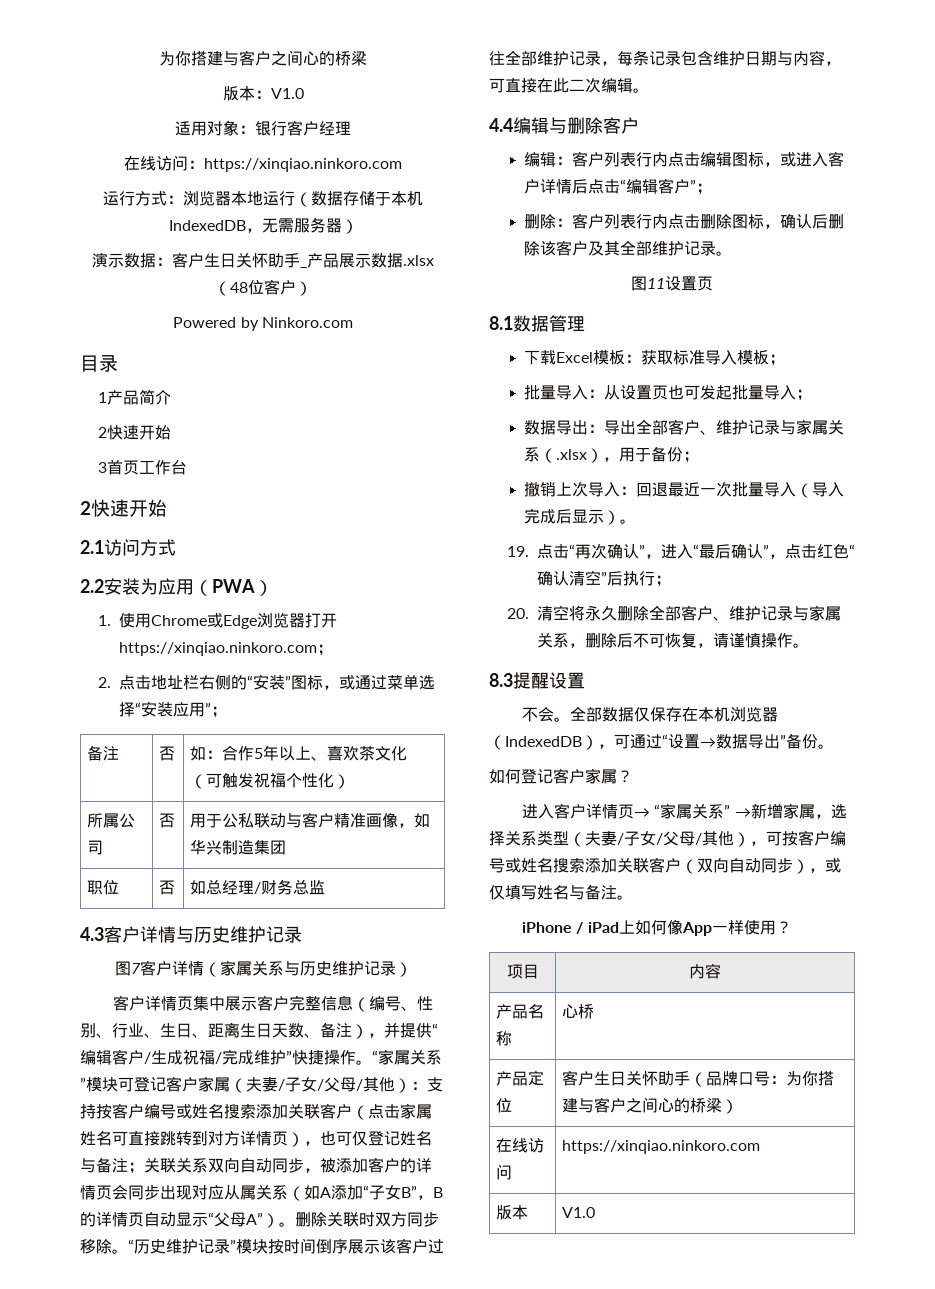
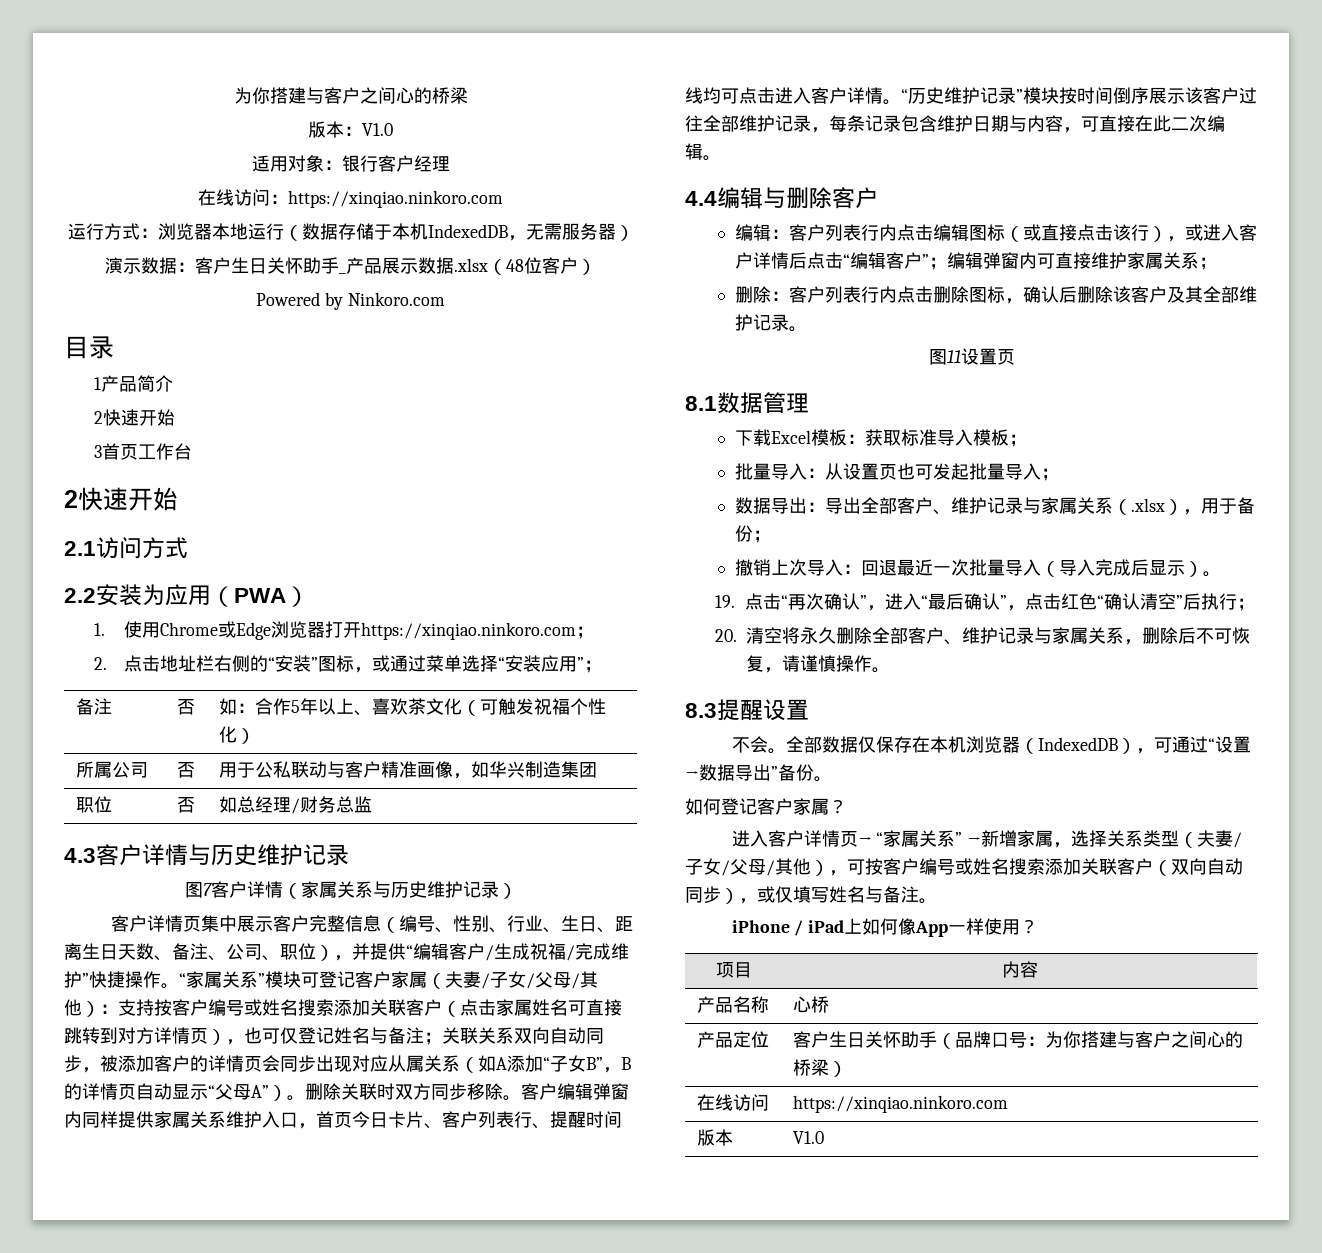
(352, 1030) none -> [208,943,316,961] 、公司、职位
(128, 1251) none -> [521,1083,629,1100] [64,1111,622,1129] [685,87,901,105] 客户编辑弹窗内同样提供家属关系维护入口，首页今日卡片、客户列表行、提醒时间线均可点击进入客户详情。
(765, 159) none -> [1004,224,1167,242] （或直接点击该行）
(713, 189) none -> [946,252,1217,270] 编辑弹窗内可直接维护家属关系；

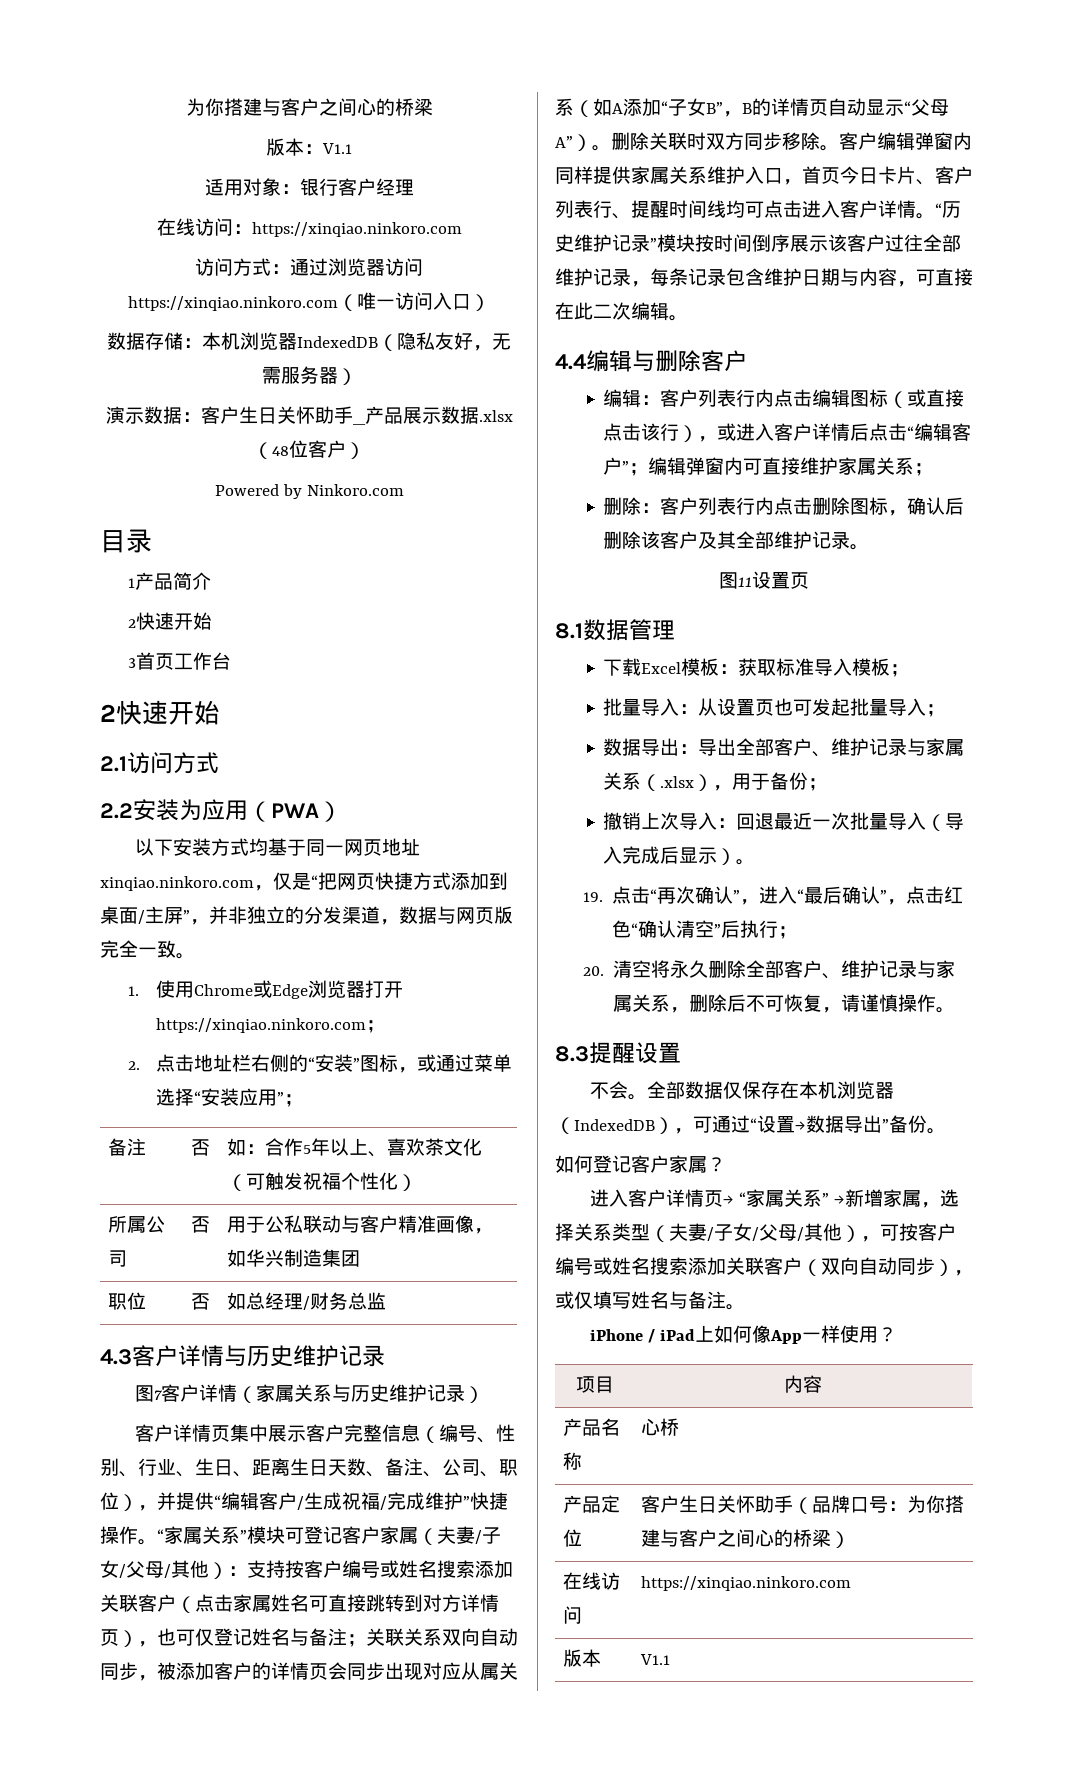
[362,123,393,136] V1.0 -> [322,143,352,154] V1.1
[67,223,508,241] 运行方式：浏览器本地运行（数据存储于本机IndexedDB -> [195,258,423,276] [128,292,490,311] [107,332,473,351] 访问方式：通过浏览器访问https://xinqiao.ninkoro.com（唯一访问入口） // 数据存储：本机浏览器IndexedDB（隐私友好
(309, 596) none -> [135,838,421,856] [100,872,508,891] [100,906,513,925] [100,940,195,959] // 以下安装方式均基于同一网页地址xinqiao.ninkoro.com，仅是“把网页快捷方式添加到桌面/主屏”，并非独立的分发渠道，数据与网页版完全一致。
[792,1131,824,1144] V1.0 -> [640,1654,671,1665] V1.1

